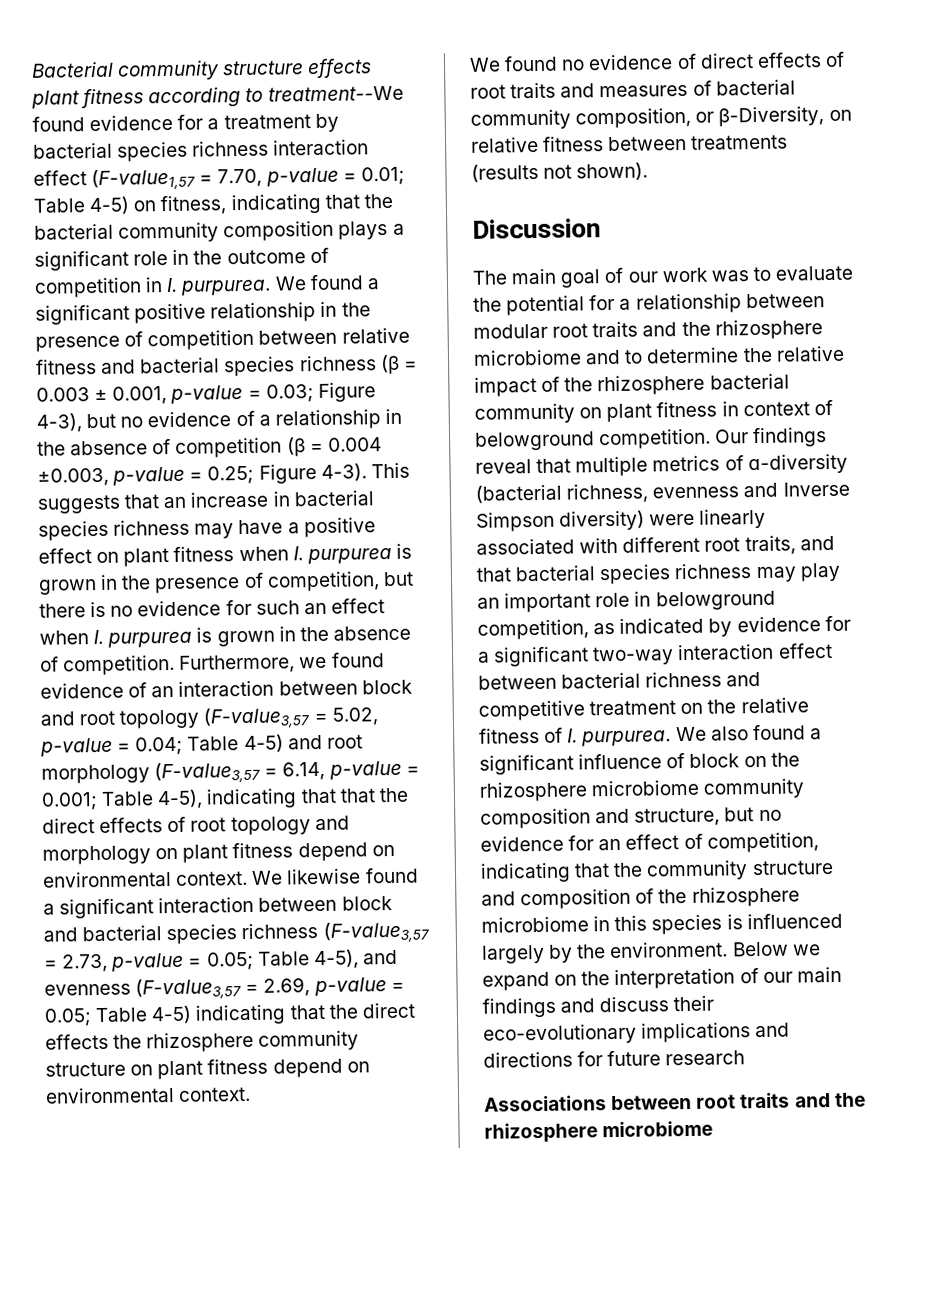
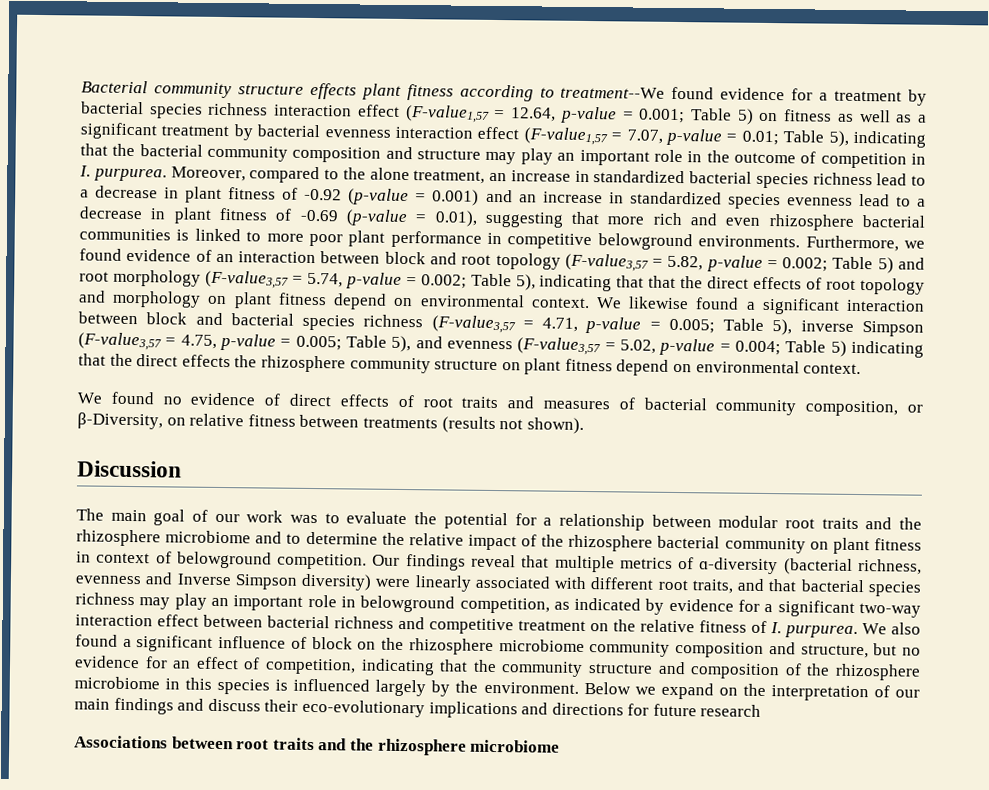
[217,168,263,188] 7.70, -> [511,106,927,125] [80,122,663,146] 12.64, p-value = 0.001; Table 5) on fitness as well as a significant treatment by bacterial evenness interaction effect (F-value1,57 = 7.07,
[89,195,228,216] 4-5) on fitness, -> [828,130,849,147] 5),
[338,221,405,240] [34,250,129,271] plays a significant -> [385,146,650,166] and structure may play an important
[274,274,380,291] [35,301,371,325] [35,327,410,352] [35,354,418,377] [36,382,376,405] [36,408,402,433] [37,437,382,458] [37,462,410,487] [37,490,374,514] [38,517,376,541] [38,543,412,567] [38,571,414,595] [39,598,385,618] [39,625,411,648] [40,654,176,676] We found a significant positive relationship in the presence of competition between relative fitness and bacterial species richness (β = 0.003 ± 0.001, p-value = 0.03; Figure 4-3), but no evidence of a relationship in the absence of competition (β = 0.004 ±0.003, p-value = 0.25; Figure 4-3). This suggests that an increase in bacterial species richness may have a positive effect on plant fitness when I. purpurea is grown in the presence of competition, but there is no evidence for such an effect when I. purpurea is grown in the absence of competition. -> [170,166,926,189] [80,185,927,210] [79,206,925,231] [79,228,801,251] Moreover, compared to the alone treatment, an increase in standardized bacterial species richness lead to a decrease in plant fitness of -0.92 (p-value = 0.001) and an increase in standardized species evenness lead to a decrease in plant fitness of -0.69 (p-value = 0.01), suggesting that more rich and even rhizosphere bacterial communities is linked to more poor plant performance in competitive belowground environments.
[331,707,378,726] [40,734,284,757] 5.02, p-value = 0.04; Table 4-5) -> [667,255,894,274] 5.82, p-value = 0.002; Table 5)
[282,760,420,781] [41,789,204,811] 6.14, p-value = 0.001; Table 4-5), -> [306,272,536,291] 5.74, p-value = 0.002; Table 5),
[62,949,359,973] 2.73, p-value = 0.05; Table 4-5), -> [542,316,924,337] [78,332,412,353] 4.71, p-value = 0.005; Table 5), inverse Simpson (F-value3,57 = 4.75, p-value = 0.005; Table 5),
[263,977,405,997] [44,1005,193,1027] 2.69, p-value = 0.05; Table 4-5) -> [620,338,847,357] 5.02, p-value = 0.004; Table 5)

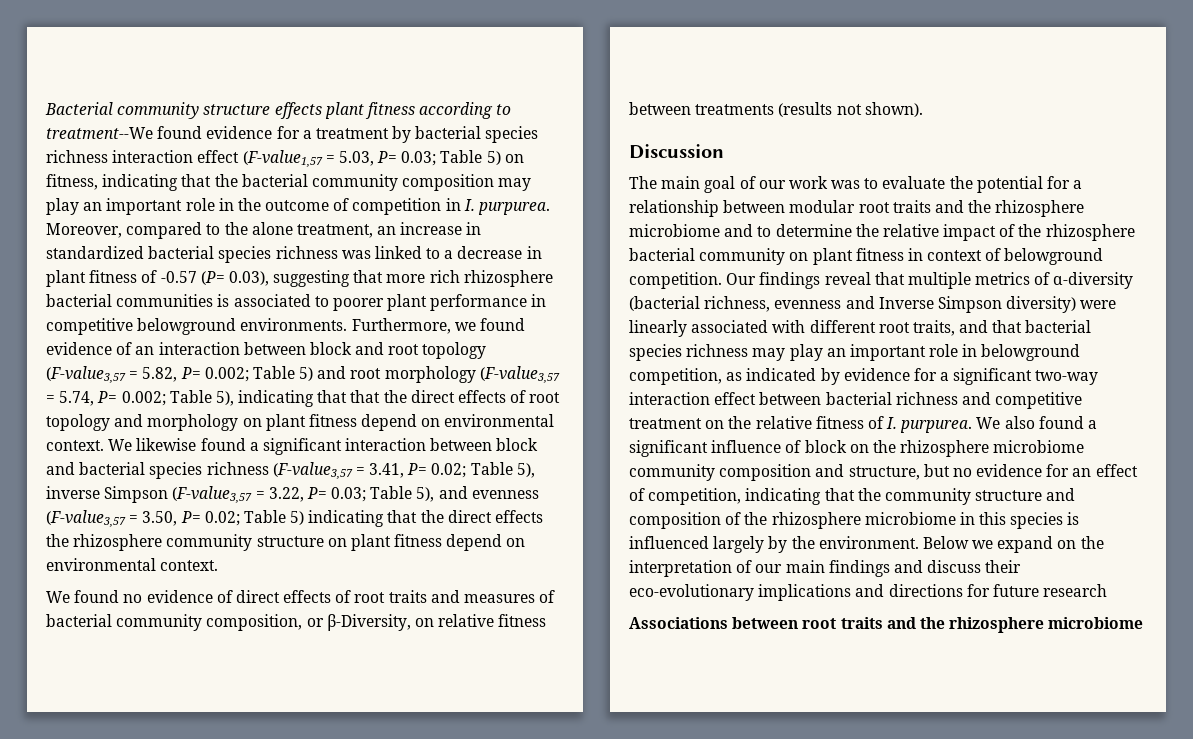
[511,106,927,125] [80,122,849,147] 12.64, p-value = 0.001; Table 5) on fitness as well as a significant treatment by bacterial evenness interaction effect (F-value1,57 = 7.07, p-value = 0.01; Table 5), -> [338,150,524,166] [46,174,98,190] 5.03, P= 0.03; Table 5) on fitness,
[385,146,482,160] and structure -> (495, 182) none
[876,173,926,186] [80,185,927,210] [79,206,478,227] lead to a decrease in plant fitness of -0.92 (p-value = 0.001) and an increase in standardized species evenness lead to a decrease in plant fitness of -0.69 (p-value = 0.01), -> [341,246,542,259] [46,270,269,287] was linked to a decrease in plant fitness of -0.57 (P= 0.03),
[690,213,761,226] and even -> (460, 276) none
[194,228,343,247] linked to more poor -> [233,294,384,311] associated to poorer
[706,255,778,272] p-value = -> [180,367,201,379] P=
[345,272,417,289] p-value = -> [97,391,118,403] P=
[542,316,715,334] 4.71, p-value = 0.005; -> [369,463,467,478] 3.41, P= 0.02;
[180,333,342,351] 4.75, p-value = 0.005; -> [268,487,367,502] 3.22, P= 0.03;
[620,338,782,356] 5.02, p-value = 0.004; -> [142,511,240,526] 3.50, P= 0.02;

